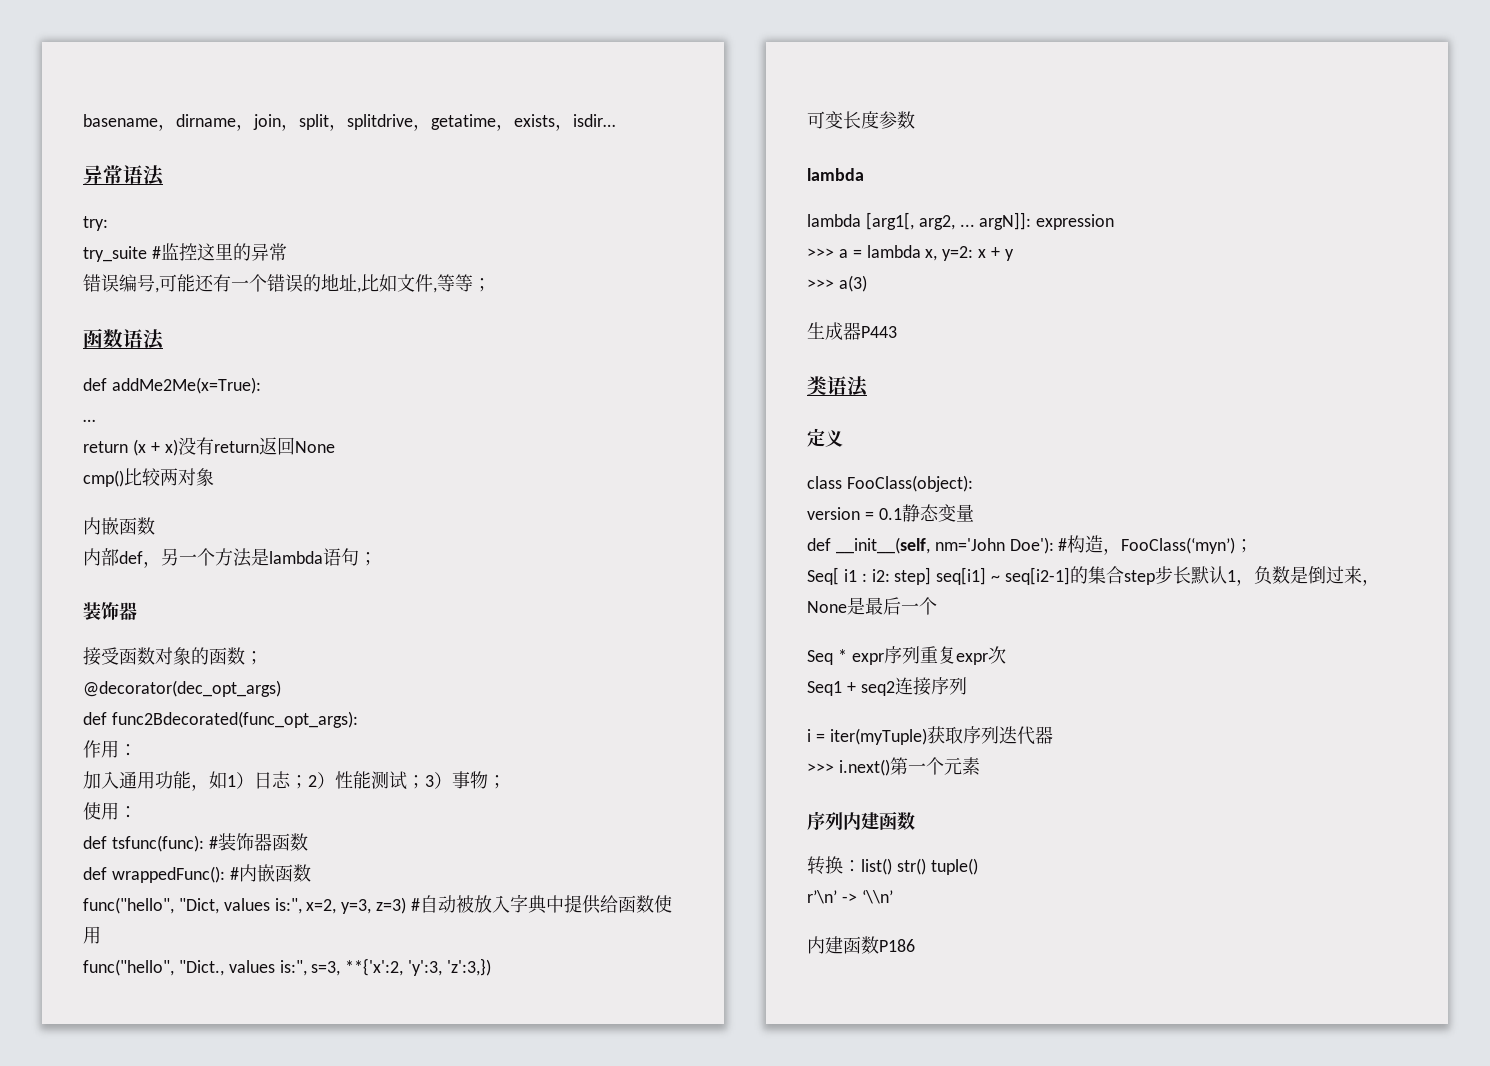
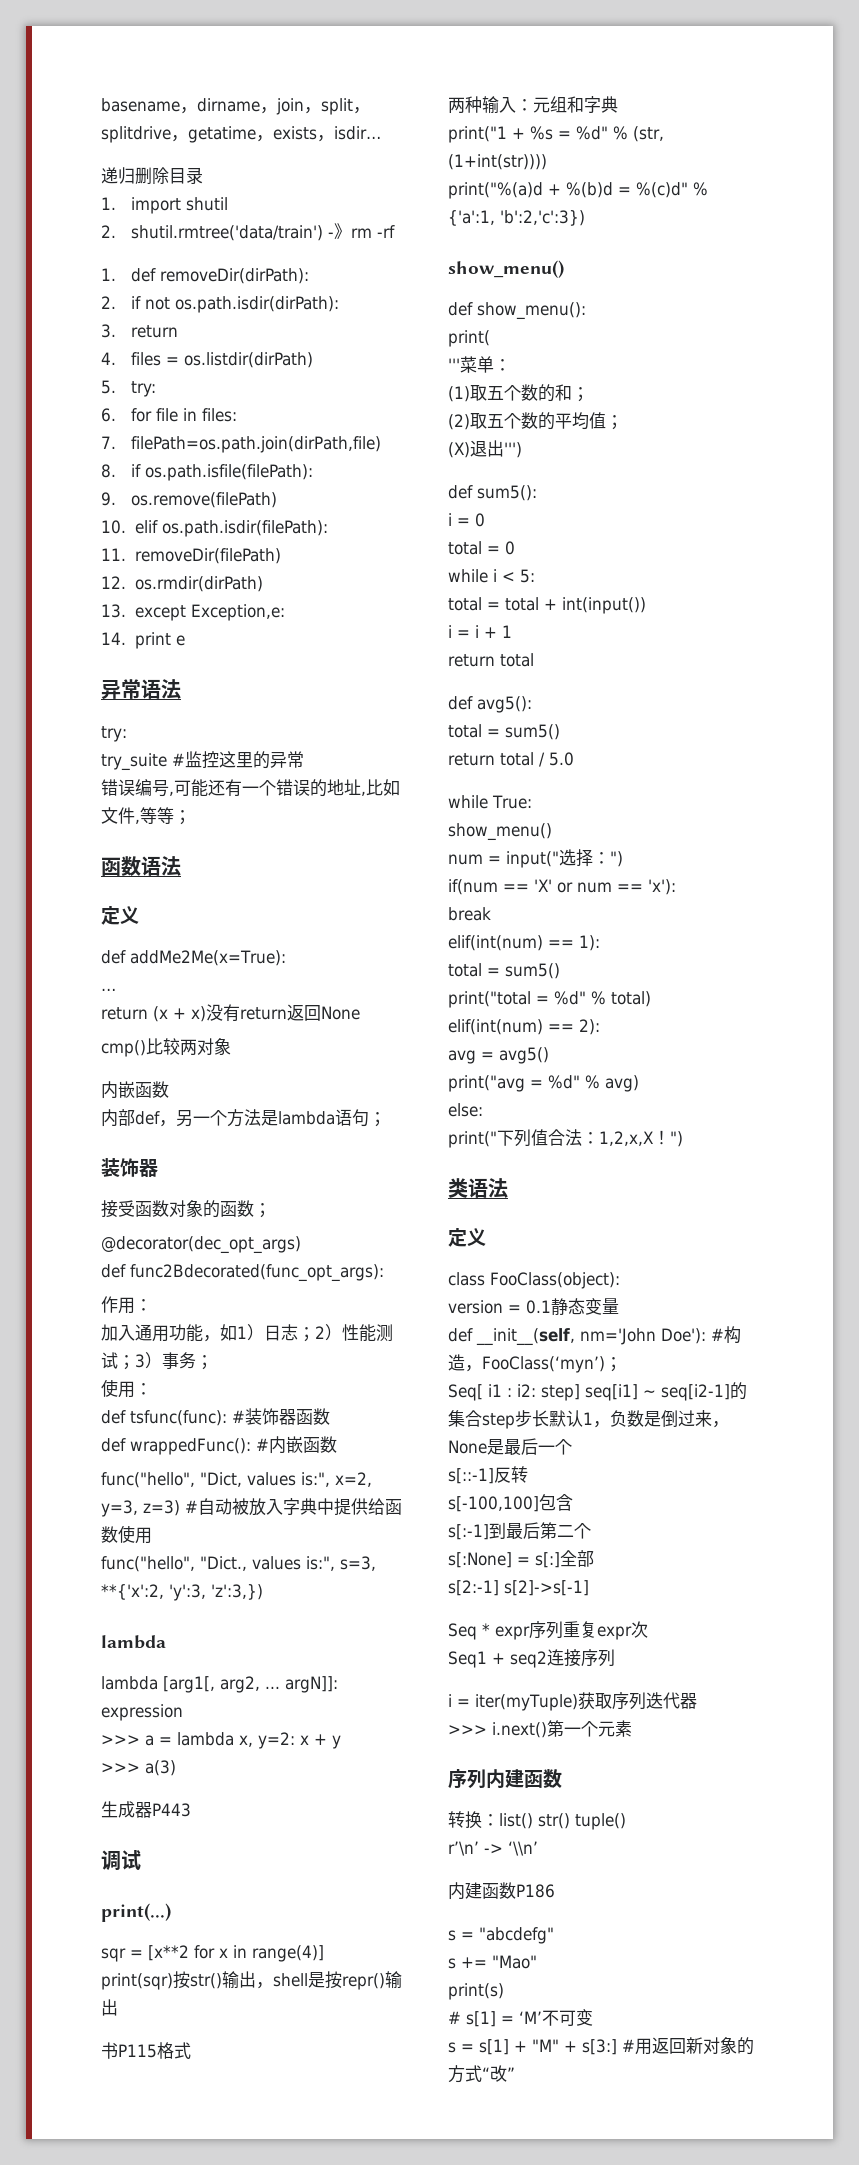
(615, 120) none -> [101,167,203,185] [101,197,228,214] [101,223,395,241] [101,268,310,284] [101,296,340,313] [101,324,178,338] [101,352,314,368] [101,380,157,397] [101,408,237,422] [101,436,382,453] [101,464,314,481] [101,492,278,508] [101,520,329,537] [101,548,282,564] [101,576,264,592] [101,604,285,621] [101,632,185,649] // 递归删除目录 // 1. import shutil // 2. shutil.rmtree('data/train') -》rm -rf // 1. def removeDir(dirPath): // 2. if not os.path.isdir(dirPath): // 3. return // 4. files = os.listdir(dirPath) // 5. try: // 6. for file in files: // 7. filePath=os.path.join(dirPath,file) // 8. if os.path.isfile(filePath): // 9. os.remove(filePath) // 10. elif os.path.isdir(filePath): // 11. removeDir(filePath) // 12. os.rmdir(dirPath) // 13. except Exception,e: // 14. print e
(164, 339) none -> [101,906,139,925] // 定义
[470,771,488,789] 物 -> [179,1352,196,1369] 务
[807,111,915,129] // 可变长度参数 -> (263, 1592) none
(897, 332) none -> [101,1850,141,1871] [101,1903,171,1922] [101,1945,324,1962] [101,1971,402,1990] [101,1999,118,2016] [101,2042,191,2059] [448,96,618,114] [448,126,664,143] [448,154,547,170] [448,182,708,199] [448,210,585,226] [448,260,564,278] [448,302,586,320] [448,330,490,347] [448,356,511,373] [448,384,589,402] [448,412,623,430] [448,440,522,458] [448,485,537,501] [448,513,485,527] [448,541,515,555] [448,569,535,583] [448,597,646,614] [448,625,512,638] [448,653,534,667] [448,696,532,713] [448,724,560,740] [448,752,574,767] [448,795,532,809] [448,823,552,841] [448,849,623,868] [448,879,676,895] [448,907,491,921] [448,935,600,951] [448,963,560,979] [448,991,651,1008] [448,1019,600,1035] [448,1047,549,1064] [448,1075,639,1092] [448,1103,483,1117] [448,1129,683,1148] // 调试 // print(...) // sqr = [x**2 for x in range(4)] // print(sqr)按str()输出，shell是按repr()输出 // 书P115格式 // 两种输入：元组和字典 // print("1 + %s = %d" % (str, (1+int(str)))) // print("%(a)d + %(b)d = %(c)d" % {'a':1, 'b':2,'c':3}) // show_menu() // def show_menu(): // print( // '''菜单： // (1)取五个数的和； // (2)取五个数的平均值； // (X)退出''') // def sum5(): // i = 0 // total = 0 // while i < 5: // total = total + int(input()) // i = i + 1 // return total // def avg5(): // total = sum5() // return total / 5.0 // while True: // show_menu() // num = input("选择：") // if(num == 'X' or num == 'x'): // break // elif(int(num) == 1): // total = sum5() // print("total = %d" % total) // elif(int(num) == 2): // avg = avg5() // print("avg = %d" % avg) // else: // print("下列值合法：1,2,x,X！")
(937, 606) none -> [448,1466,528,1484] [448,1494,573,1512] [448,1522,591,1540] [448,1550,594,1568] [448,1580,589,1596] // s[::-1]反转 // s[-100,100]包含 // s[:-1]到最后第二个 // s[:None] = s[:]全部 // s[2:-1] s[2]->s[-1]
(915, 945) none -> [448,1927,554,1944] [448,1955,537,1969] [448,1983,504,2000] [448,2009,593,2027] [448,2037,754,2055] [448,2065,515,2083] // s = "abcdefg" // s += "Mao" // print(s) // # s[1] = ‘M’不可变 // s = s[1] + "M" + s[3:] #用返回新对象的方式“改”

